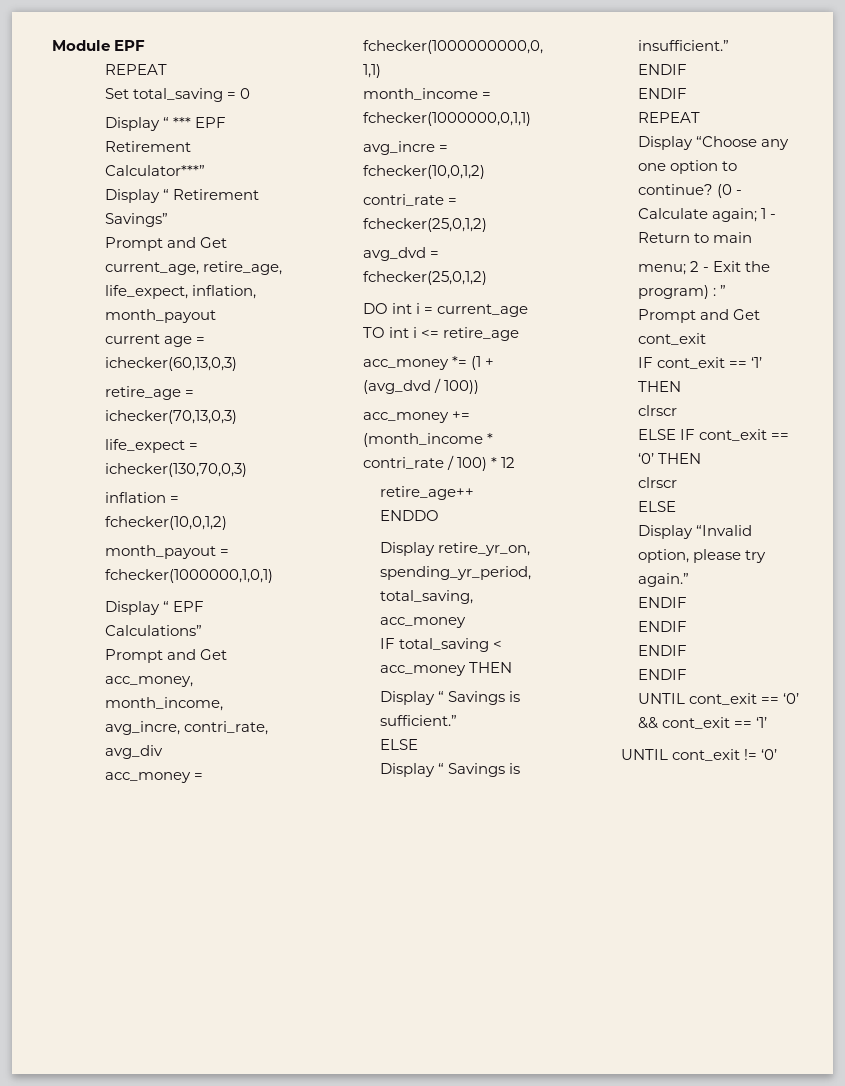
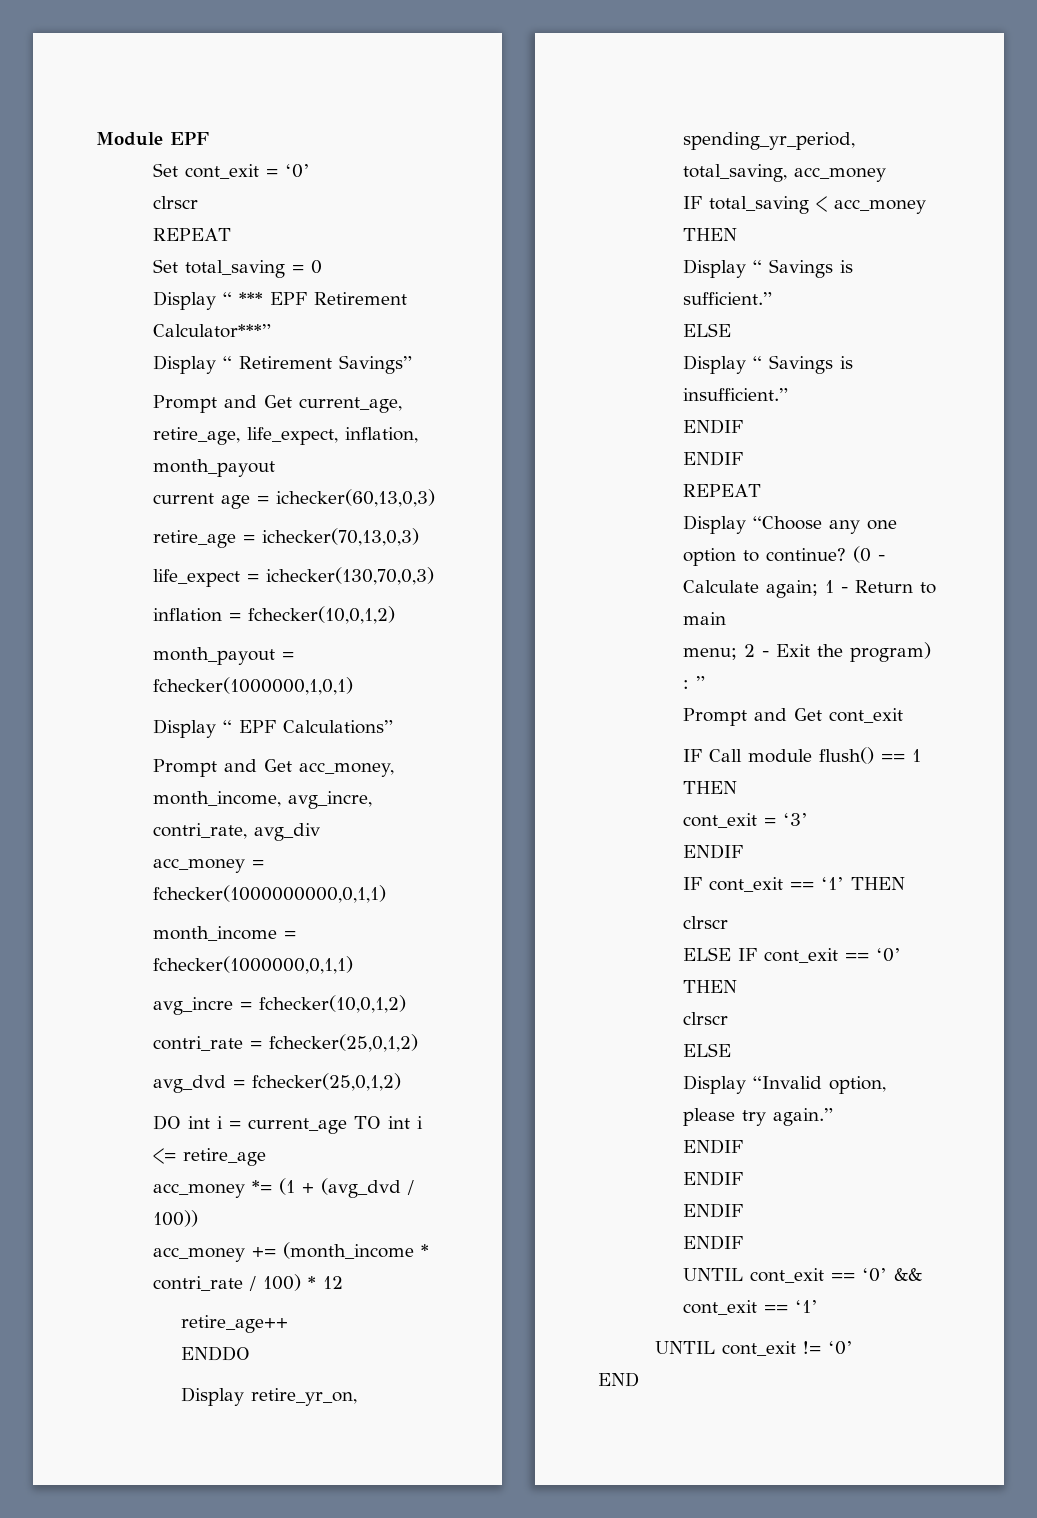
(146, 45) none -> [152,163,310,179] [152,196,198,209] // Set cont_exit = ‘0’ // clrscr
(706, 339) none -> [682,747,921,764] [682,781,737,794] [682,813,808,828] [682,844,743,859] // IF Call module flush() == 1 THEN // cont_exit = ‘3’ // ENDIF
(777, 754) none -> [598,1372,639,1387] // END

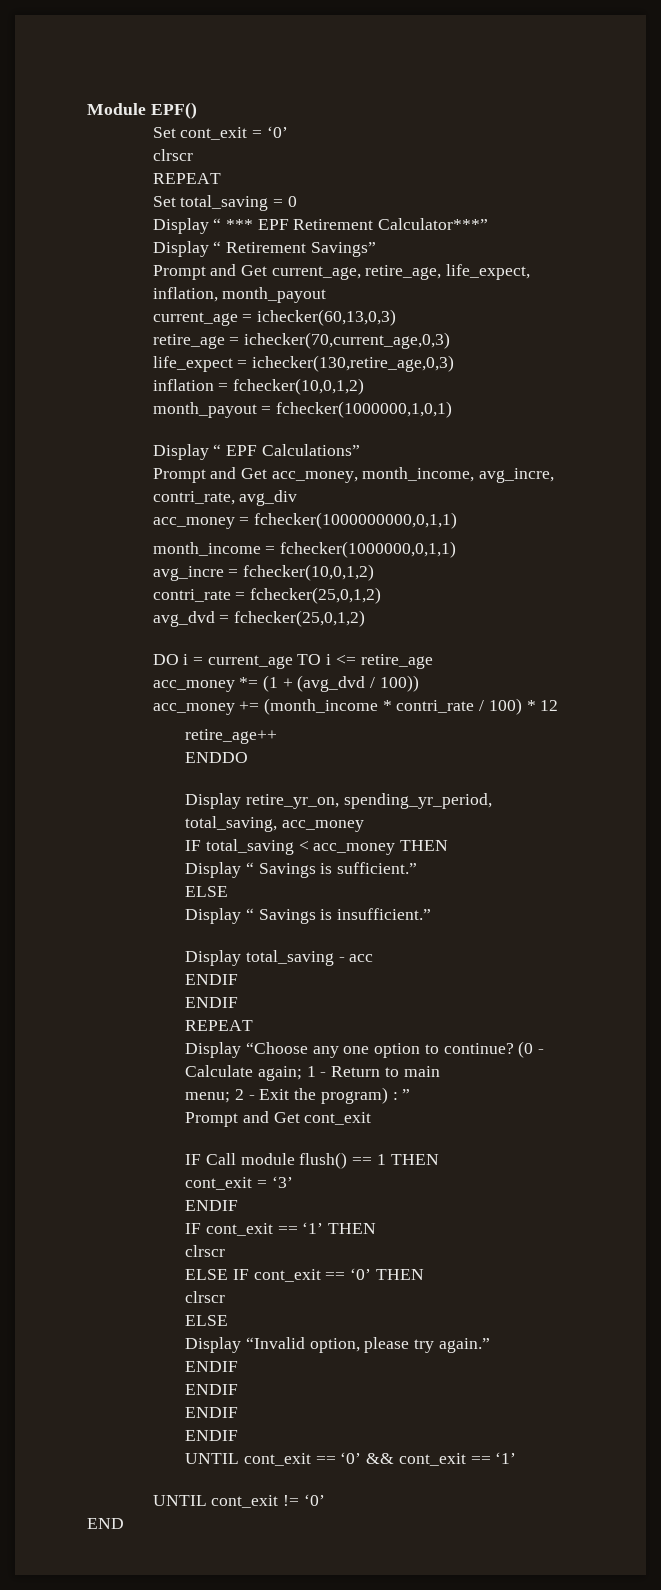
[170,132,209,145] EPF -> [150,102,197,119] EPF()
[152,493,250,509] current age -> [152,312,238,326] current_age
[261,528,419,546] ichecker(70,13,0,3) -> [243,332,450,349] ichecker(70,current_age,0,3)
[265,567,434,585] ichecker(130,70,0,3) -> [251,355,454,372] ichecker(130,retire_age,0,3)
[187,1116,210,1129] int -> (179, 659) none
[387,1116,410,1129] int -> (322, 659) none
(788, 394) none -> [185,950,374,966] // Display total_saving - acc

